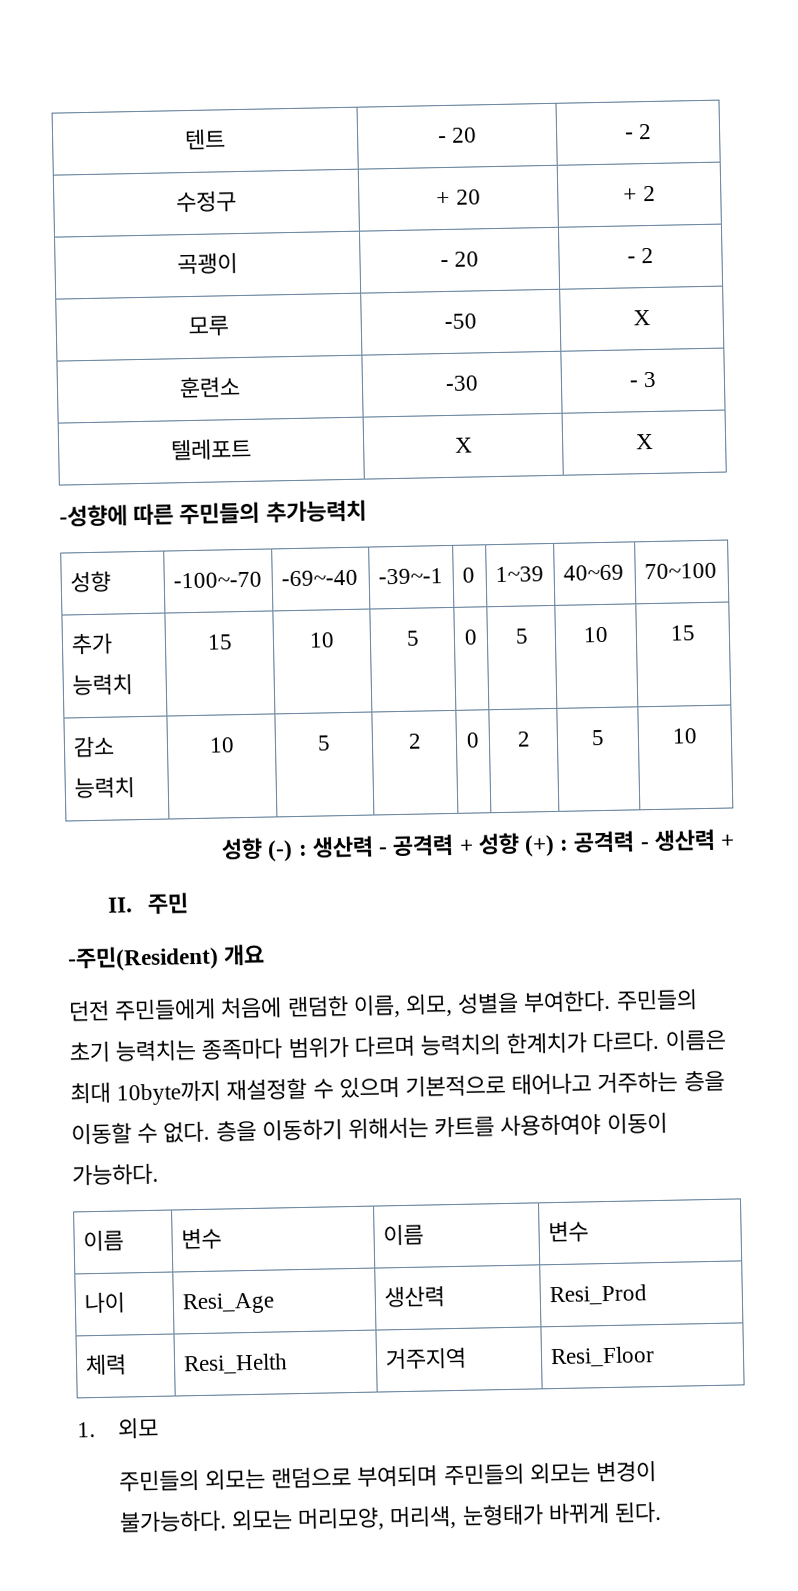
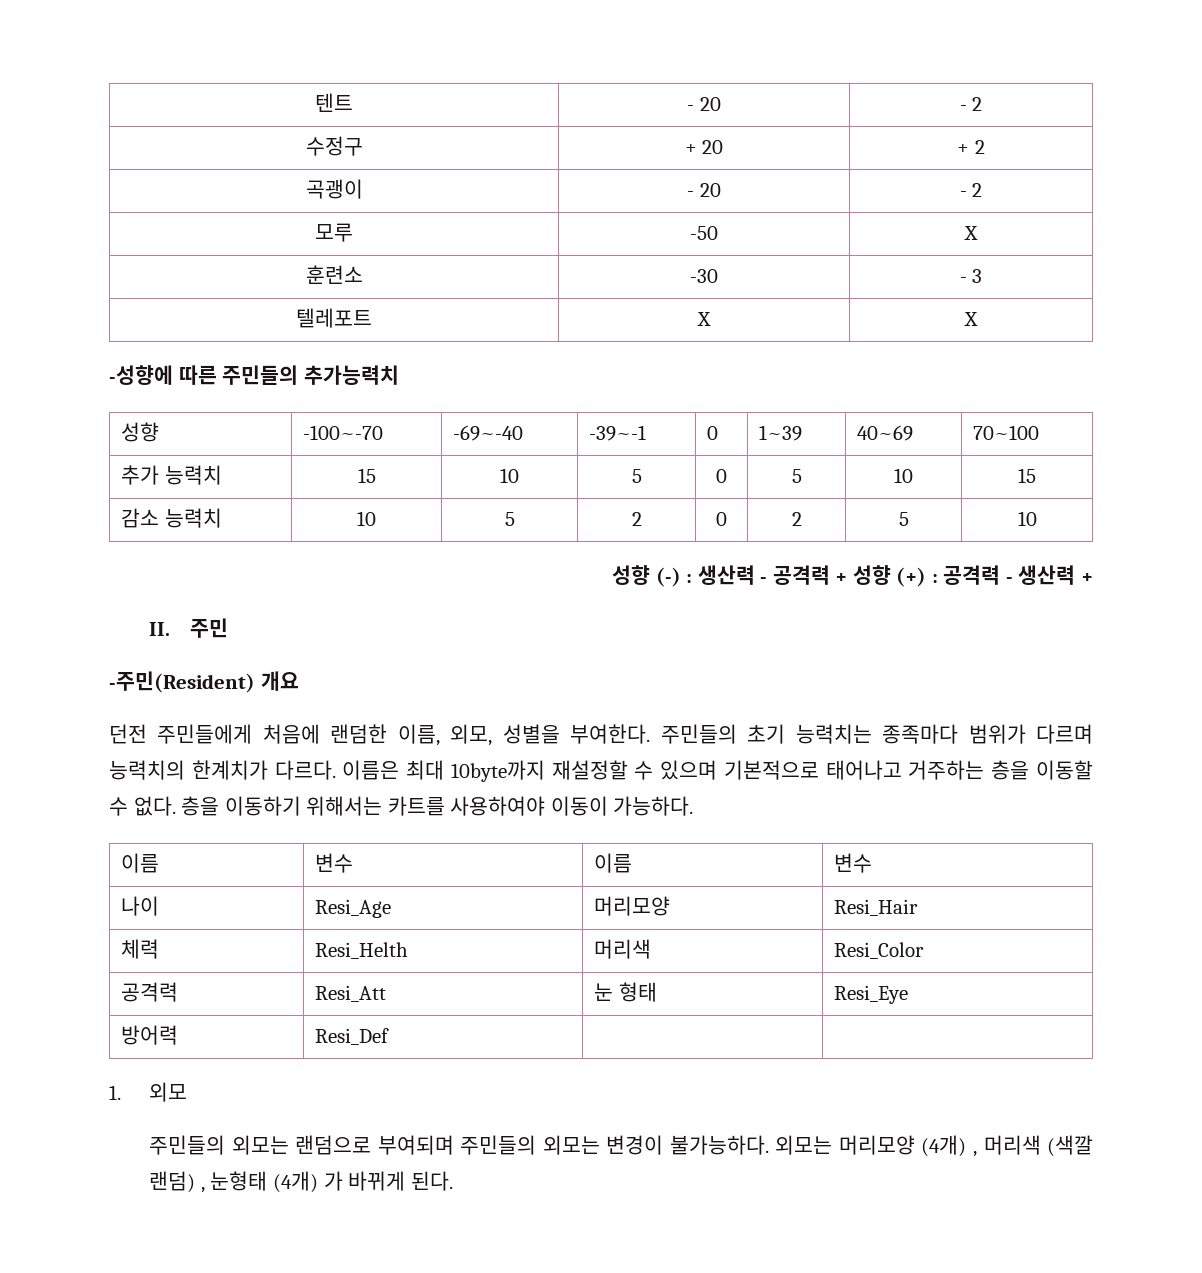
[383,1285,445,1308] [548,1284,647,1306] 생산력 | Resi_Prod -> [594,896,671,916] [834,899,919,916] 머리모양 | Resi_Hair
[384,1346,467,1370] [549,1346,655,1368] 거주지역 | Resi_Floor -> [594,939,652,959] [834,942,925,959] [121,982,179,1002] [315,985,387,1002] [594,982,657,1002] [834,985,909,1004] [121,1025,179,1045] [315,1028,390,1045] 머리색 | Resi_Color // 공격력 | Resi_Att | 눈 형태 | Resi_Eye // 방어력 | Resi_Def | |
[297,1503,544,1532] 머리모양, 머리색, 눈형태가 -> [838,1135,1093,1157] [149,1171,343,1193] 머리모양 (4개) , 머리색 (색깔 랜덤) , 눈형태 (4개) 가

